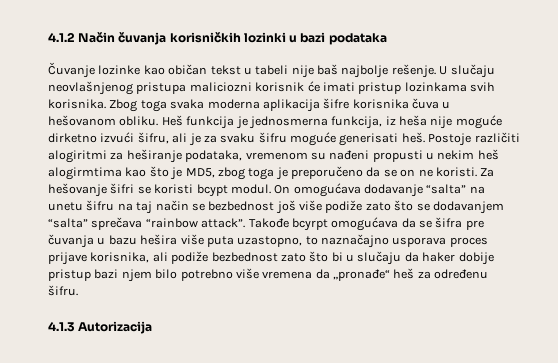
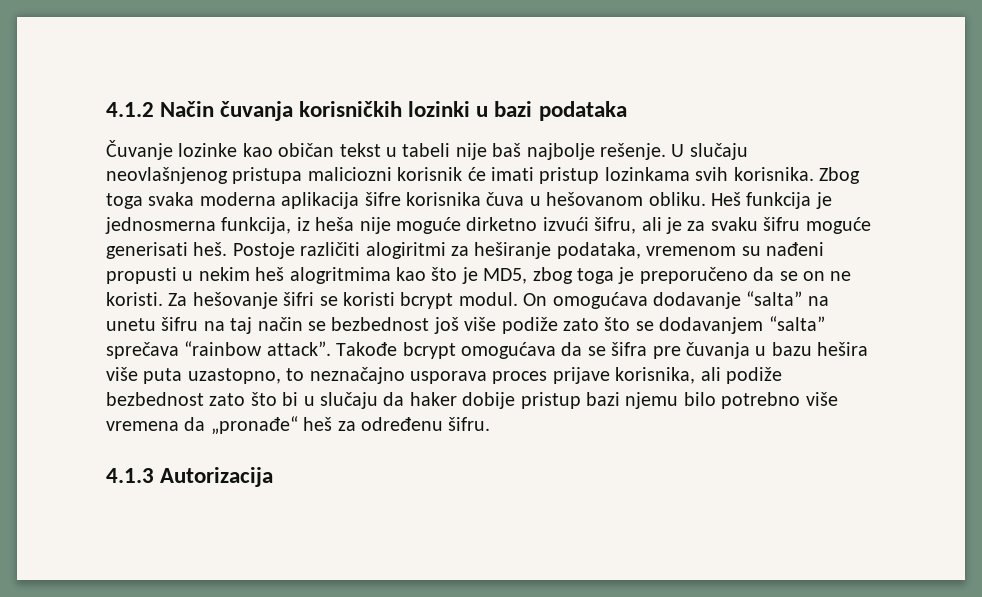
[48,167,122,180] alogirmtima -> [289,267,391,284] alogritmima
[196,184,228,197] bcypt -> [400,292,454,309] bcrypt
[291,218,328,231] bcyrpt -> [402,342,456,359] bcrypt
[321,234,389,248] naznačajno -> [309,367,405,384] neznačajno
[121,269,152,282] njem -> [625,392,679,409] njemu

